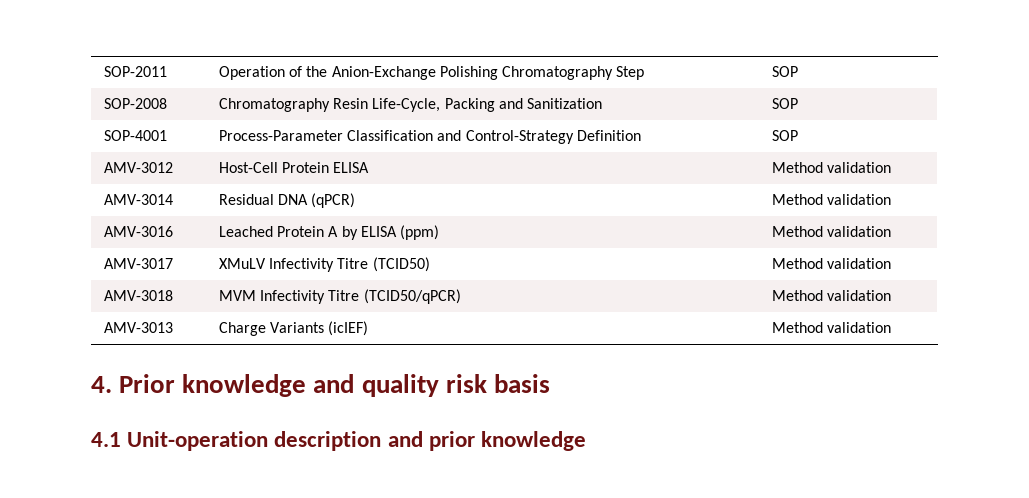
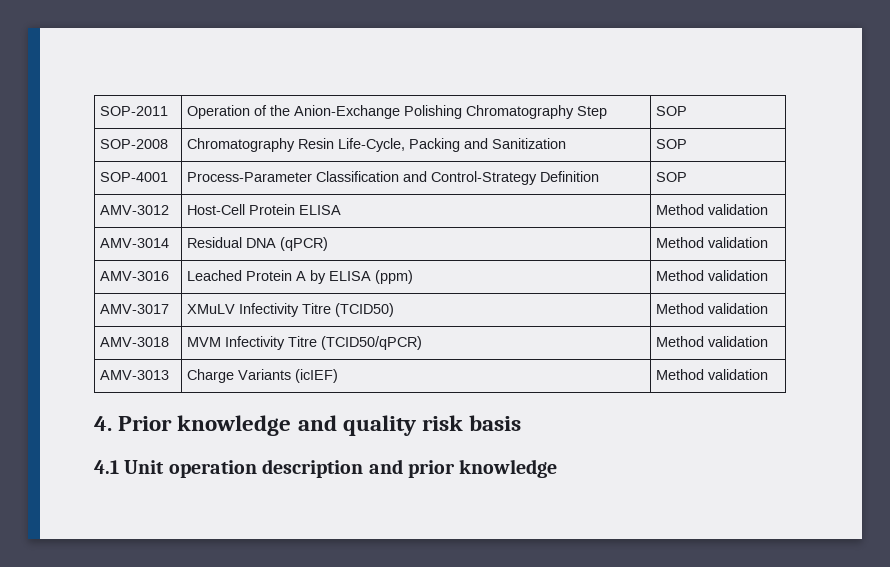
[127,431,269,451] Unit-operation -> [124,460,257,478] Unit operation

